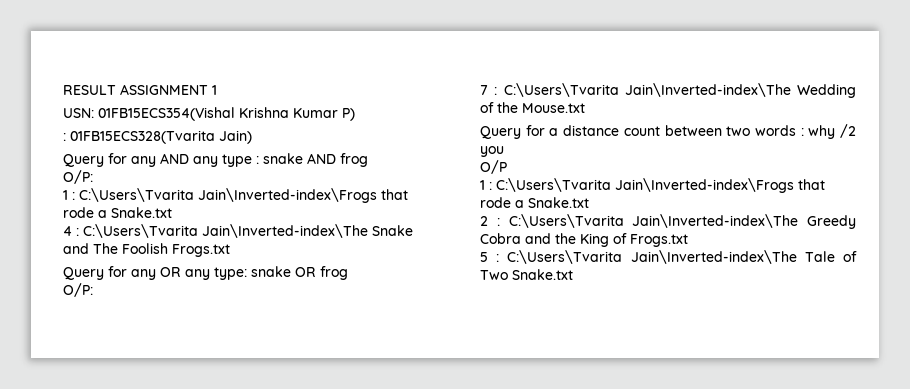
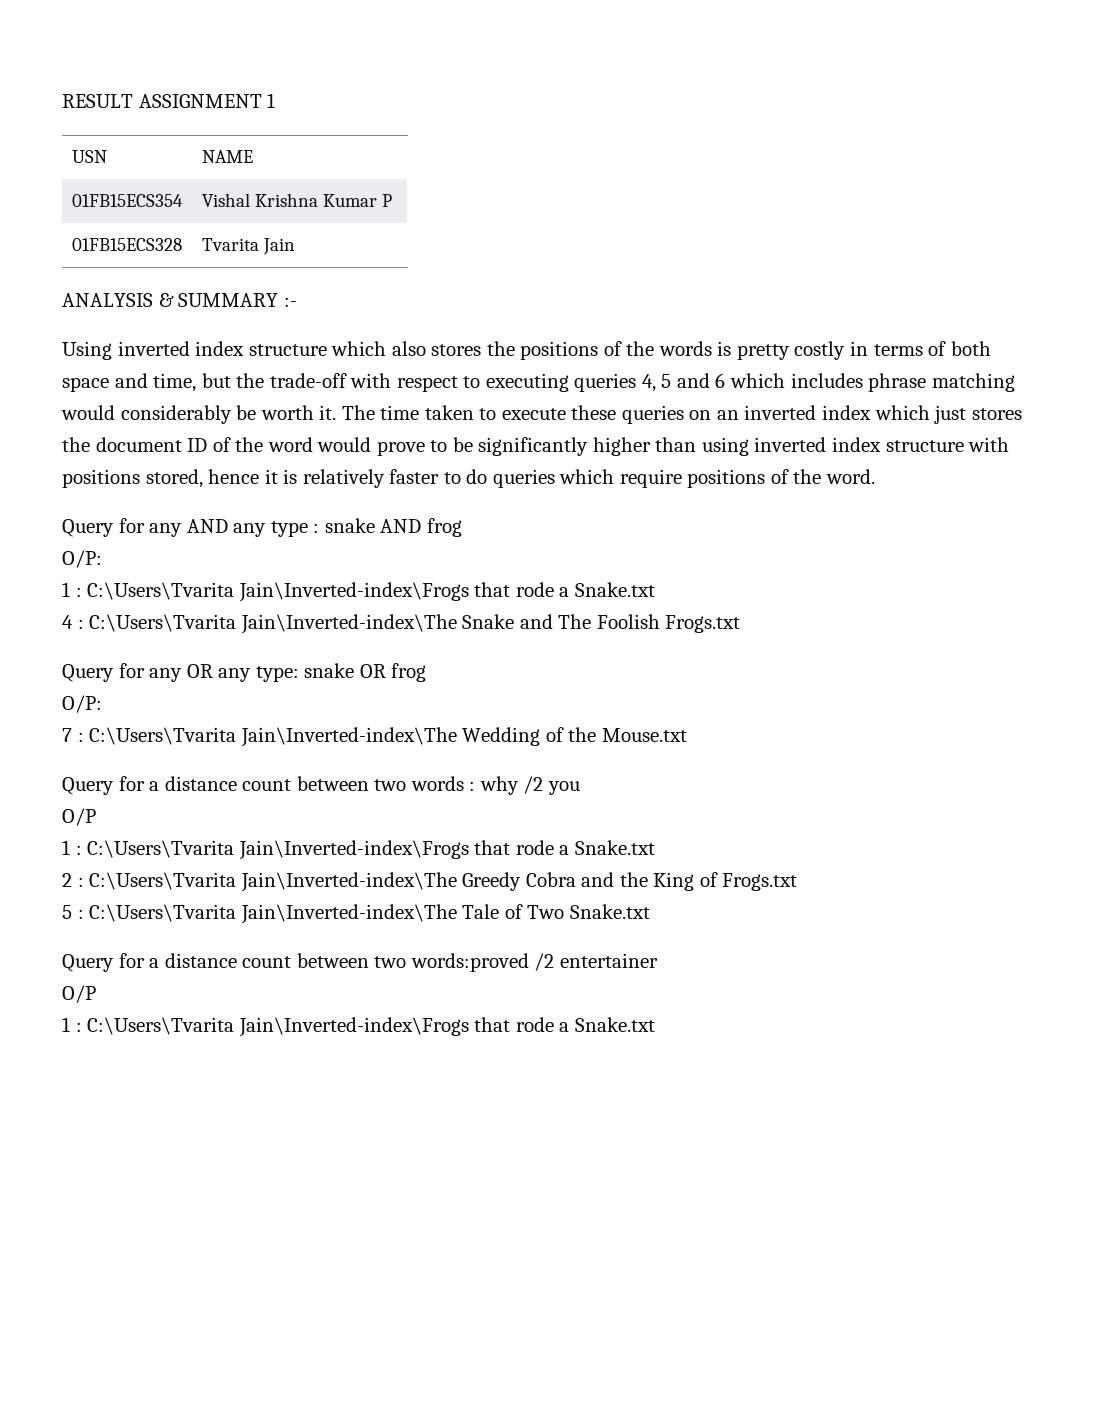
[63,107,355,121] [63,130,252,144] // USN: 01FB15ECS354(Vishal Krishna Kumar P) // : 01FB15ECS328(Tvarita Jain) -> [71,150,107,163] [201,150,253,163] [71,194,183,207] [201,193,392,207] [71,238,182,251] [201,238,295,255] [62,293,297,307] [62,341,991,360] [62,373,1015,392] [61,405,1022,424] [62,437,1010,456] [62,469,876,488] // USN | NAME // 01FB15ECS354 | Vishal Krishna Kumar P // 01FB15ECS328 | Tvarita Jain // ANALYSIS & SUMMARY :- // Using inverted index structure which also stores the positions of the words is pretty costly in terms of both space and time, but the trade-off with respect to executing queries 4, 5 and 6 which includes phrase matching would considerably be worth it. The time taken to execute these queries on an inverted index which just stores the document ID of the word would prove to be significantly higher than using inverted index structure with positions stored, hence it is relatively faster to do queries which require positions of the word.
(573, 274) none -> [62,953,658,972] [62,985,96,1003] [62,1017,655,1037] // Query for a distance count between two words:proved /2 entertainer // O/P // 1 : C:\Users\Tvarita Jain\Inverted-index\Frogs that rode a Snake.txt

